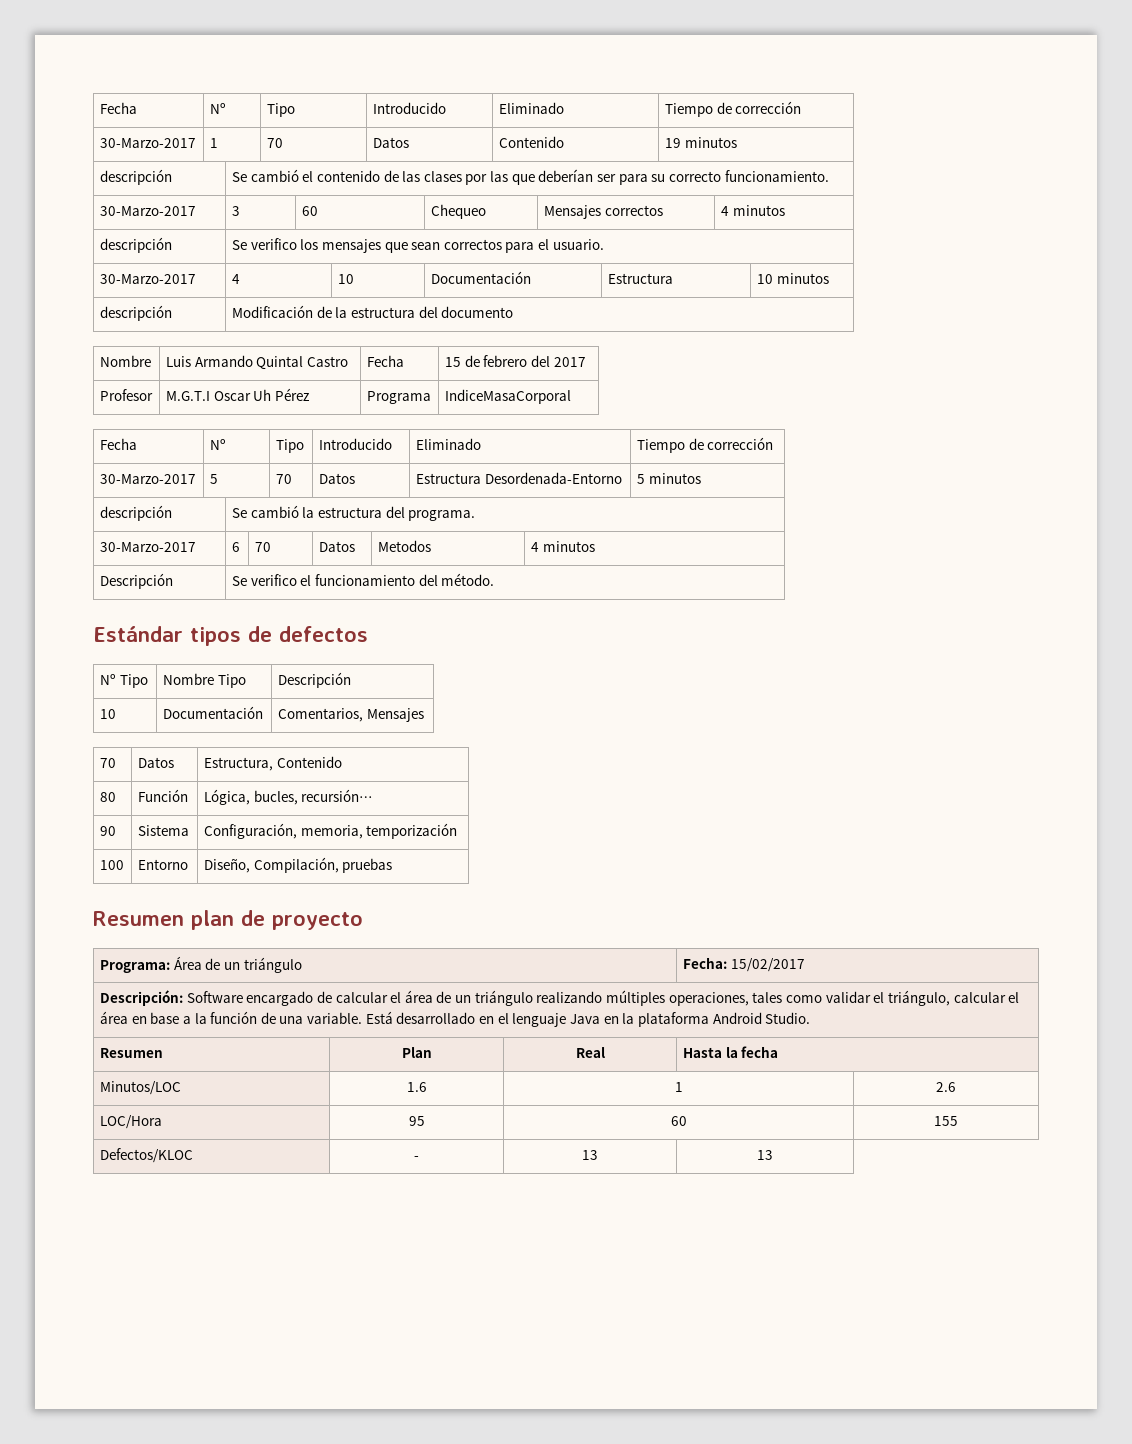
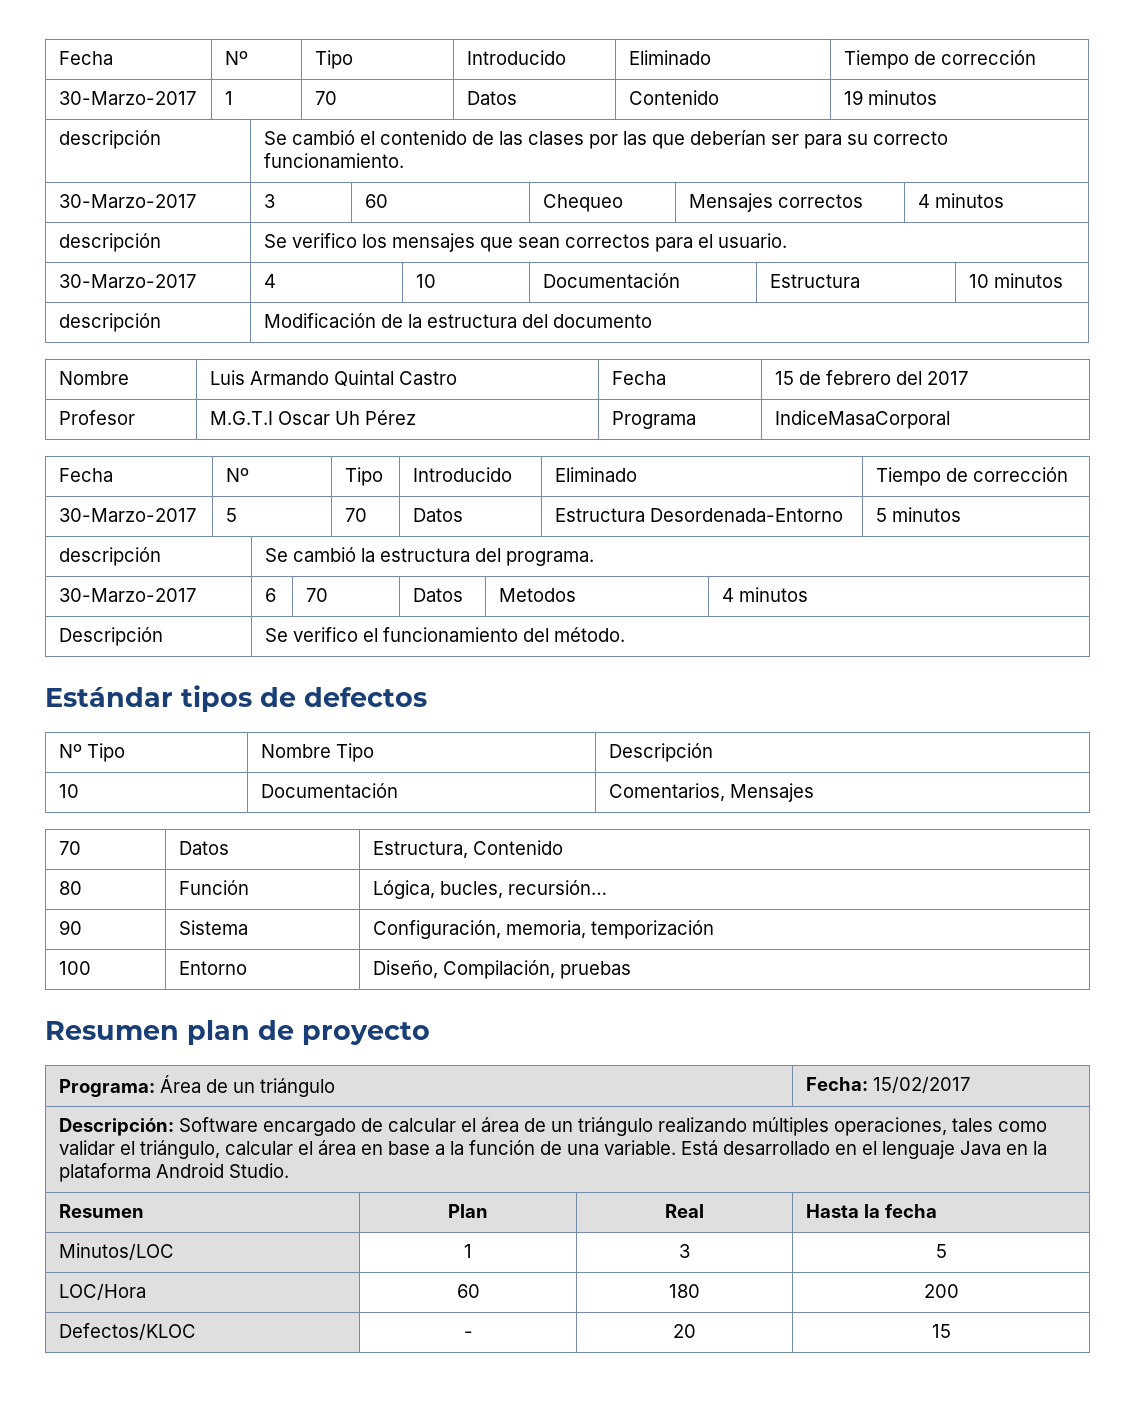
[406,1082,427,1092] [674,1082,683,1092] [936,1082,956,1092] | 1.6 | 1 | 2.6 -> [464,1244,472,1258] [679,1244,690,1258] [935,1244,947,1258] | 1 | 3 | 5
[408,1116,425,1126] [670,1116,687,1126] [934,1116,958,1126] | 95 | 60 | 155 -> [456,1284,480,1298] [669,1284,700,1298] [923,1284,959,1298] | 60 | 180 | 200
[582,1150,598,1160] [757,1150,773,1160] 13 | 13 -> [673,1324,696,1338] [931,1324,951,1338] 20 | 15

